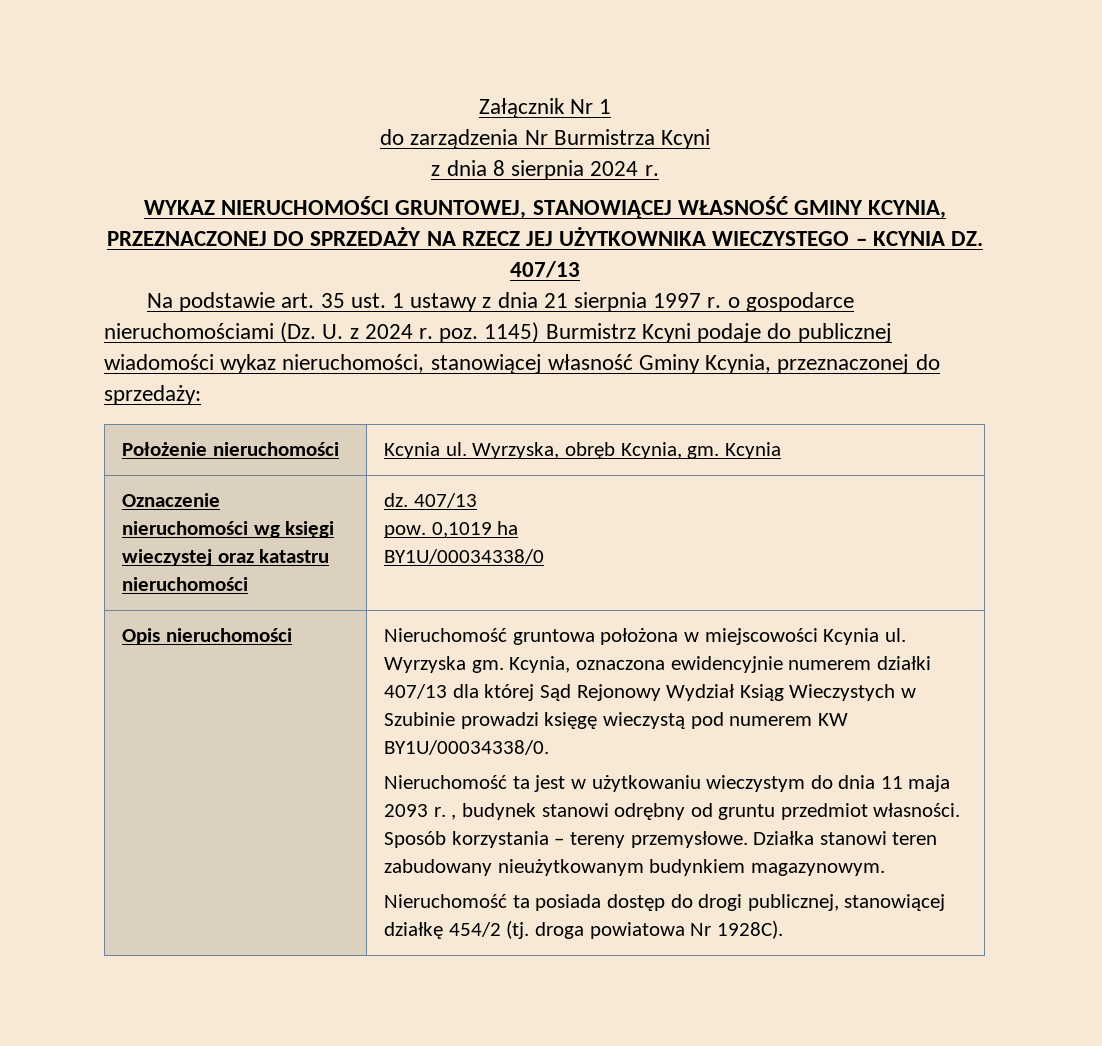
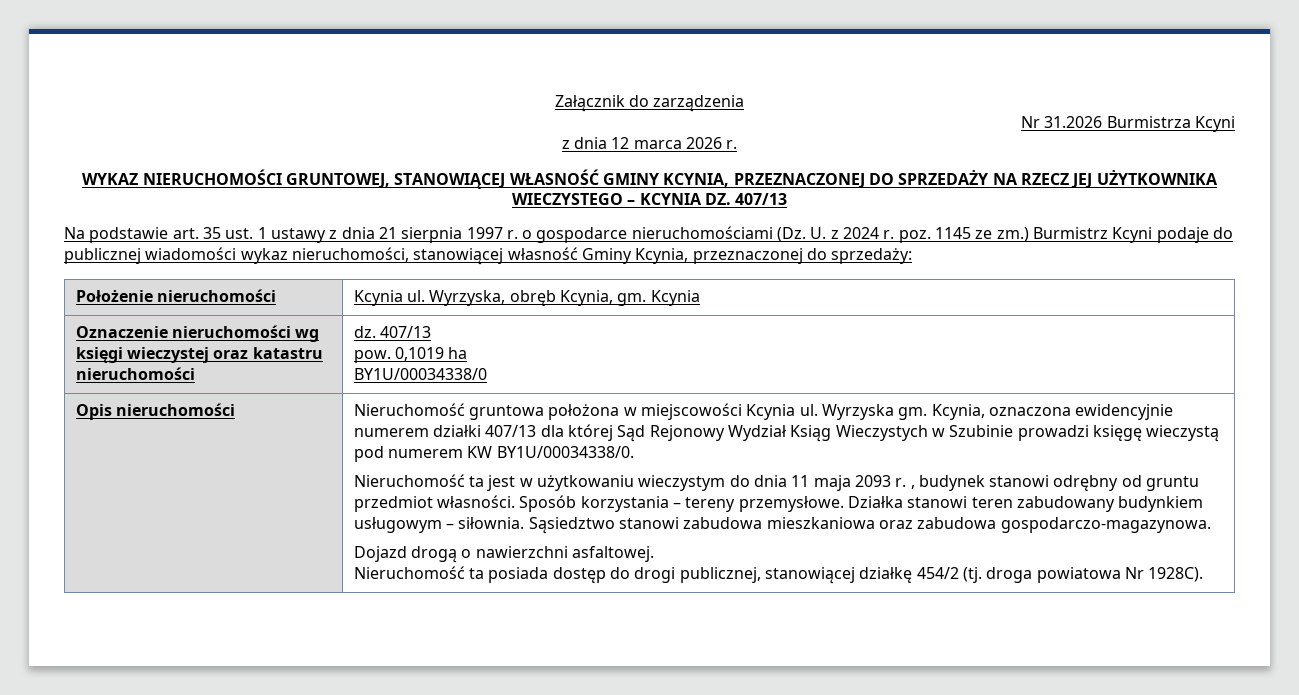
[570,99,612,114] Nr 1 // -> (625, 103) none
[524,130,548,145] Nr -> [1021,116,1103,128] // Nr 31.2026
[492,160,639,180] 8 sierpnia 2024 -> [611,137,722,149] 12 marca 2026
[484,322,540,343] 1145) -> [935,227,1029,242] 1145 ze zm.)
[497,859,885,876] nieużytkowanym budynkiem magazynowym. -> [1118,496,1204,512] [353,517,1211,534] [353,546,654,563] budynkiem usługowym – siłownia. Sąsiedztwo stanowi zabudowa mieszkaniowa oraz zabudowa gospodarczo-magazynowa. // Dojazd drogą o nawierzchni asfaltowej.

